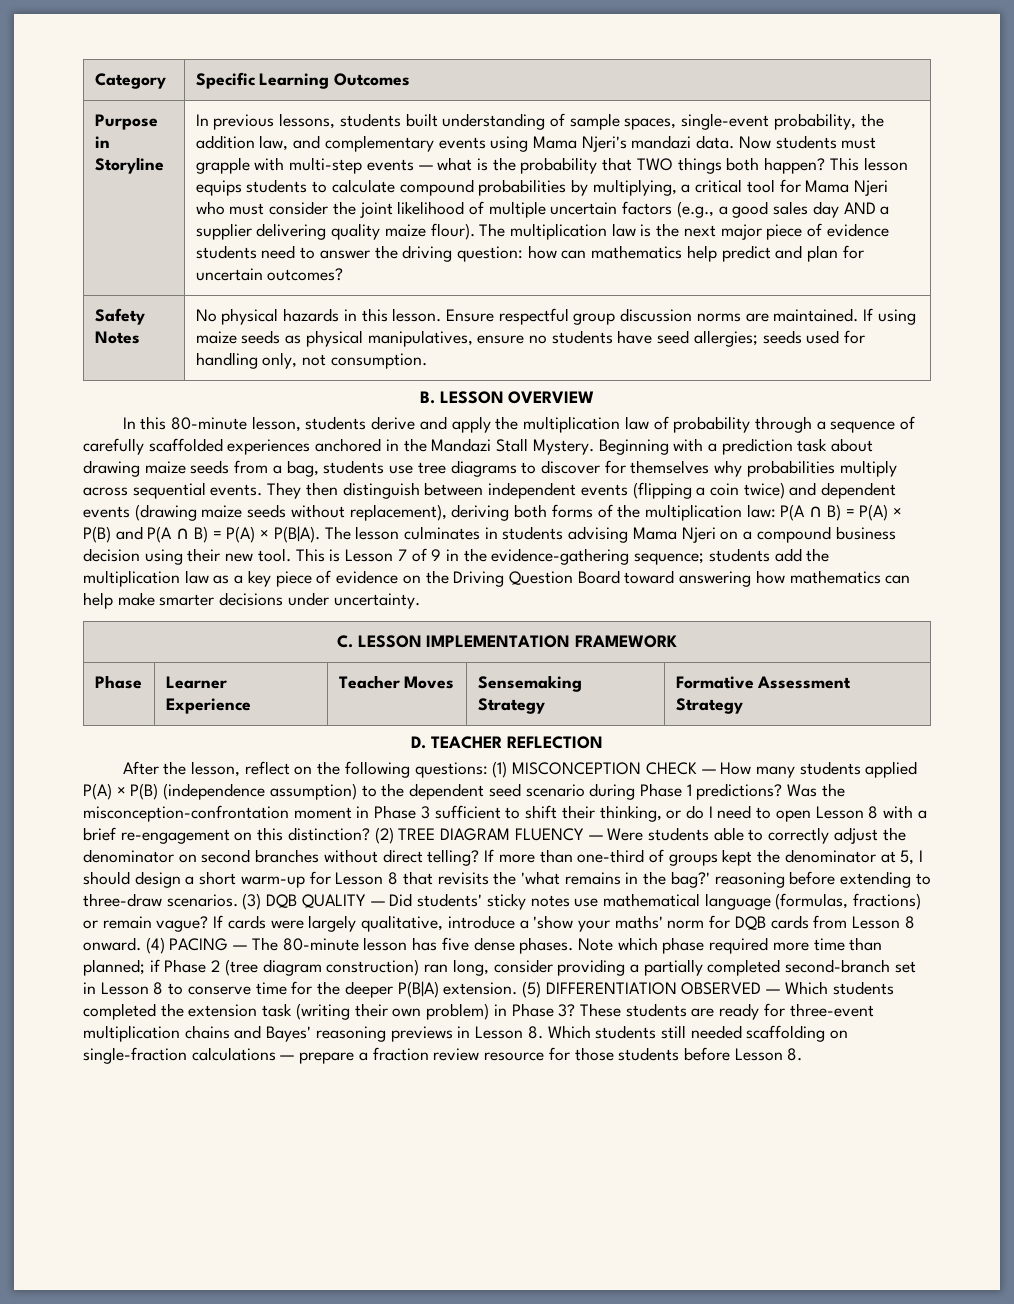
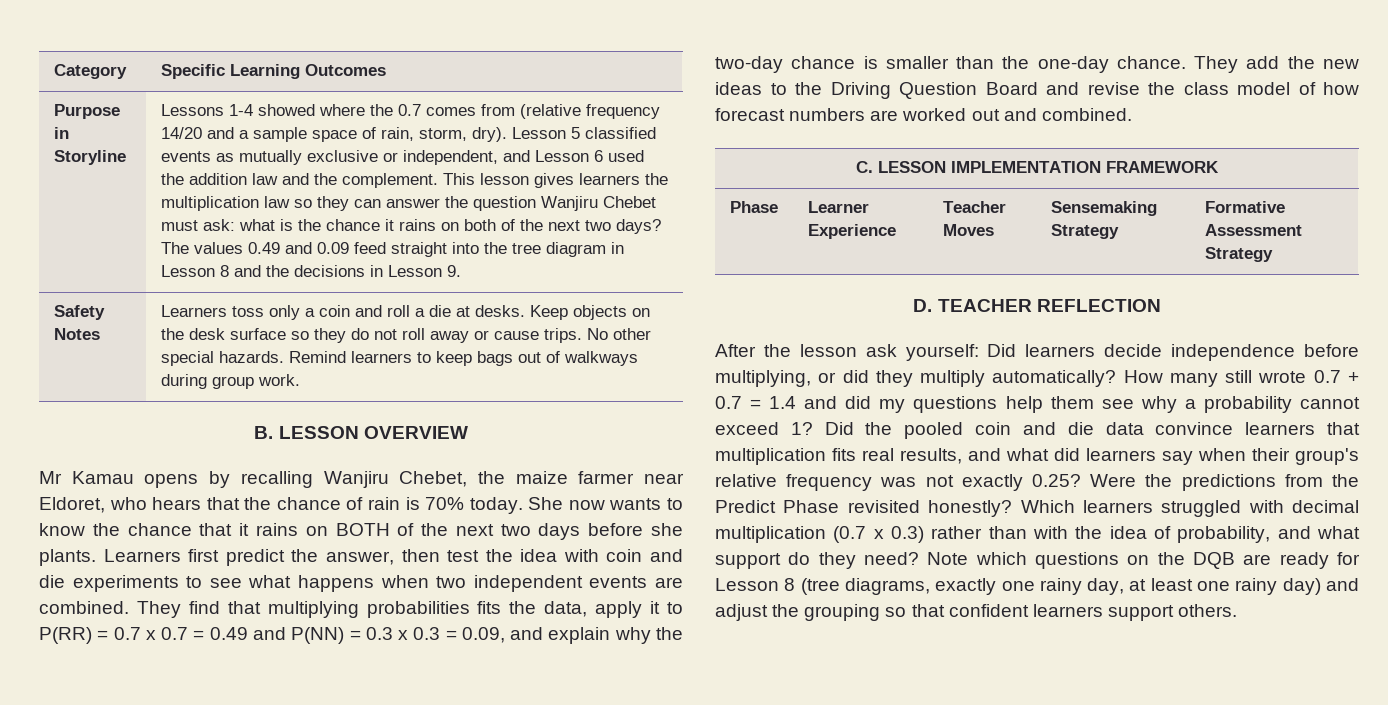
[195,113,884,130] [195,135,877,152] [195,157,908,174] [195,179,889,196] [195,201,890,218] [195,223,889,240] [195,245,864,262] [195,268,344,281] [94,308,145,325] [94,331,140,344] [195,308,916,325] [195,330,866,347] [195,352,427,369] [419,391,595,404] [122,416,916,433] [83,438,874,455] [83,460,897,477] [83,482,897,499] [83,504,903,521] [83,526,896,543] [83,548,830,565] [83,570,911,587] [83,592,420,609] In previous lessons, students built understanding of sample spaces, single-event probability, the addition law, and complementary events using Mama Njeri's mandazi data. Now students must grapple with multi-step events — what is the probability that TWO things both happen? This lesson equips students to calculate compound probabilities by multiplying, a critical tool for Mama Njeri who must consider the joint likelihood of multiple uncertain factors (e.g., a good sales day AND a supplier delivering quality maize flour). The multiplication law is the next major piece of evidence students need to answer the driving question: how can mathematics help predict and plan for uncertain outcomes? // Safety Notes | No physical hazards in this lesson. Ensure respectful group discussion norms are maintained. If using maize seeds as physical manipulatives, ensure no students have seed allergies; seeds used for handling only, not consumption. // B. LESSON OVERVIEW // In this 80-minute lesson, students derive and apply the multiplication law of probability through a sequence of carefully scaffolded experiences anchored in the Mandazi Stall Mystery. Beginning with a prediction task about drawing maize seeds from a bag, students use tree diagrams to discover for themselves why probabilities multiply across sequential events. They then distinguish between independent events (flipping a coin twice) and dependent events (drawing maize seeds without replacement), deriving both forms of the multiplication law: P(A ∩ B) = P(A) × P(B) and P(A ∩ B) = P(A) × P(B|A). The lesson culminates in students advising Mama Njeri on a compound business decision using their new tool. This is Lesson 7 of 9 in the evidence-gathering sequence; students add the multiplication law as a key piece of evidence on the Driving Question Board toward answering how mathematics can help make smarter decisions under uncertainty. -> [160,104,660,119] [160,127,656,142] [160,150,644,165] [160,173,668,188] [160,196,656,211] [160,219,661,234] [160,242,624,257] [160,265,461,277] [53,305,105,320] [53,328,100,340] [160,305,650,320] [160,328,651,343] [160,351,638,366] [160,374,300,389] [254,426,468,439] [39,471,685,488] [39,497,683,514] [39,523,683,540] [39,549,683,566] [39,575,684,592] [39,601,683,618] [39,627,683,644] [715,56,1359,73] [715,82,1359,99] [715,108,1132,121] Lessons 1-4 showed where the 0.7 comes from (relative frequency 14/20 and a sample space of rain, storm, dry). Lesson 5 classified events as mutually exclusive or independent, and Lesson 6 used the addition law and the complement. This lesson gives learners the multiplication law so they can answer the question Wanjiru Chebet must ask: what is the chance it rains on both of the next two days? The values 0.49 and 0.09 feed straight into the tree diagram in Lesson 8 and the decisions in Lesson 9. // Safety Notes | Learners toss only a coin and roll a die at desks. Keep objects on the desk surface so they do not roll away or cause trips. No other special hazards. Remind learners to keep bags out of walkways during group work. // B. LESSON OVERVIEW // Mr Kamau opens by recalling Wanjiru Chebet, the maize farmer near Eldoret, who hears that the chance of rain is 70% today. She now wants to know the chance that it rains on BOTH of the next two days before she plants. Learners first predict the answer, then test the idea with coin and die experiments to see what happens when two independent events are combined. They find that multiplying probabilities fits the data, apply it to P(RR) = 0.7 x 0.7 = 0.49 and P(NN) = 0.3 x 0.3 = 0.09, and explain why the two-day chance is smaller than the one-day chance. They add the new ideas to the Driving Question Board and revise the class model of how forecast numbers are worked out and combined.
[191,761,918,778] [83,783,845,800] [83,805,927,822] [83,827,906,844] [83,849,924,866] [83,871,931,888] [83,893,922,910] [83,915,915,932] [83,937,883,954] [83,959,916,976] [83,981,894,998] [83,1003,874,1020] [83,1025,849,1042] [83,1047,803,1064] lesson, reflect on the following questions: (1) MISCONCEPTION CHECK — How many students applied P(A) × P(B) (independence assumption) to the dependent seed scenario during Phase 1 predictions? Was the misconception-confrontation moment in Phase 3 sufficient to shift their thinking, or do I need to open Lesson 8 with a brief re-engagement on this distinction? (2) TREE DIAGRAM FLUENCY — Were students able to correctly adjust the denominator on second branches without direct telling? If more than one-third of groups kept the denominator at 5, I should design a short warm-up for Lesson 8 that revisits the 'what remains in the bag?' reasoning before extending to three-draw scenarios. (3) DQB QUALITY — Did students' sticky notes use mathematical language (formulas, fractions) or remain vague? If cards were largely qualitative, introduce a 'show your maths' norm for DQB cards from Lesson 8 onward. (4) PACING — The 80-minute lesson has five dense phases. Note which phase required more time than planned; if Phase 2 (tree diagram construction) ran long, consider providing a partially completed second-branch set in Lesson 8 to conserve time for the deeper P(B|A) extension. (5) DIFFERENTIATION OBSERVED — Which students completed the extension task (writing their own problem) in Phase 3? These students are ready for three-event multiplication chains and Bayes' reasoning previews in Lesson 8. Which students still needed scaffolding on single-fraction calculations — prepare a fraction review resource for those students before Lesson 8. -> [799,344,1359,361] [715,370,1359,387] [715,396,1360,413] [715,422,1360,439] [715,448,1359,465] [715,474,1359,491] [715,500,1359,517] [715,526,1360,543] [715,552,1360,569] [715,578,1359,595] [715,604,1238,621] lesson ask yourself: Did learners decide independence before multiplying, or did they multiply automatically? How many still wrote 0.7 + 0.7 = 1.4 and did my questions help them see why a probability cannot exceed 1? Did the pooled coin and die data convince learners that multiplication fits real results, and what did learners say when their group's relative frequency was not exactly 0.25? Were the predictions from the Predict Phase revisited honestly? Which learners struggled with decimal multiplication (0.7 x 0.3) rather than with the idea of probability, and what support do they need? Note which questions on the DQB are ready for Lesson 8 (tree diagrams, exactly one rainy day, at least one rainy day) and adjust the grouping so that confident learners support others.

